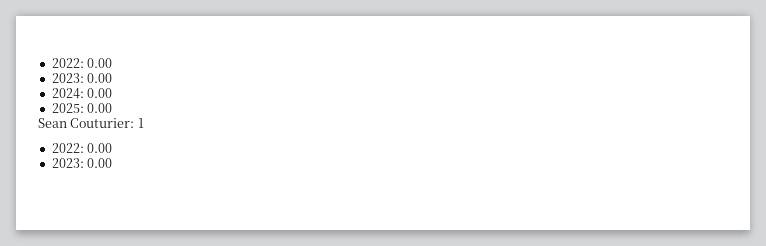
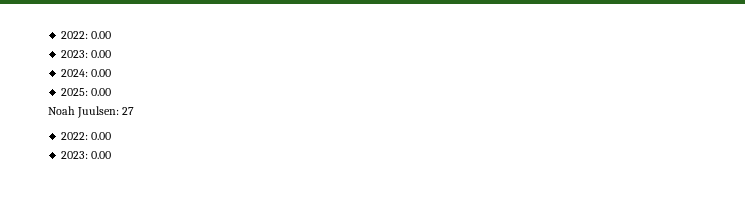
[38,118,144,128] Sean Couturier: 1 -> [48,106,135,118] Noah Juulsen: 27

